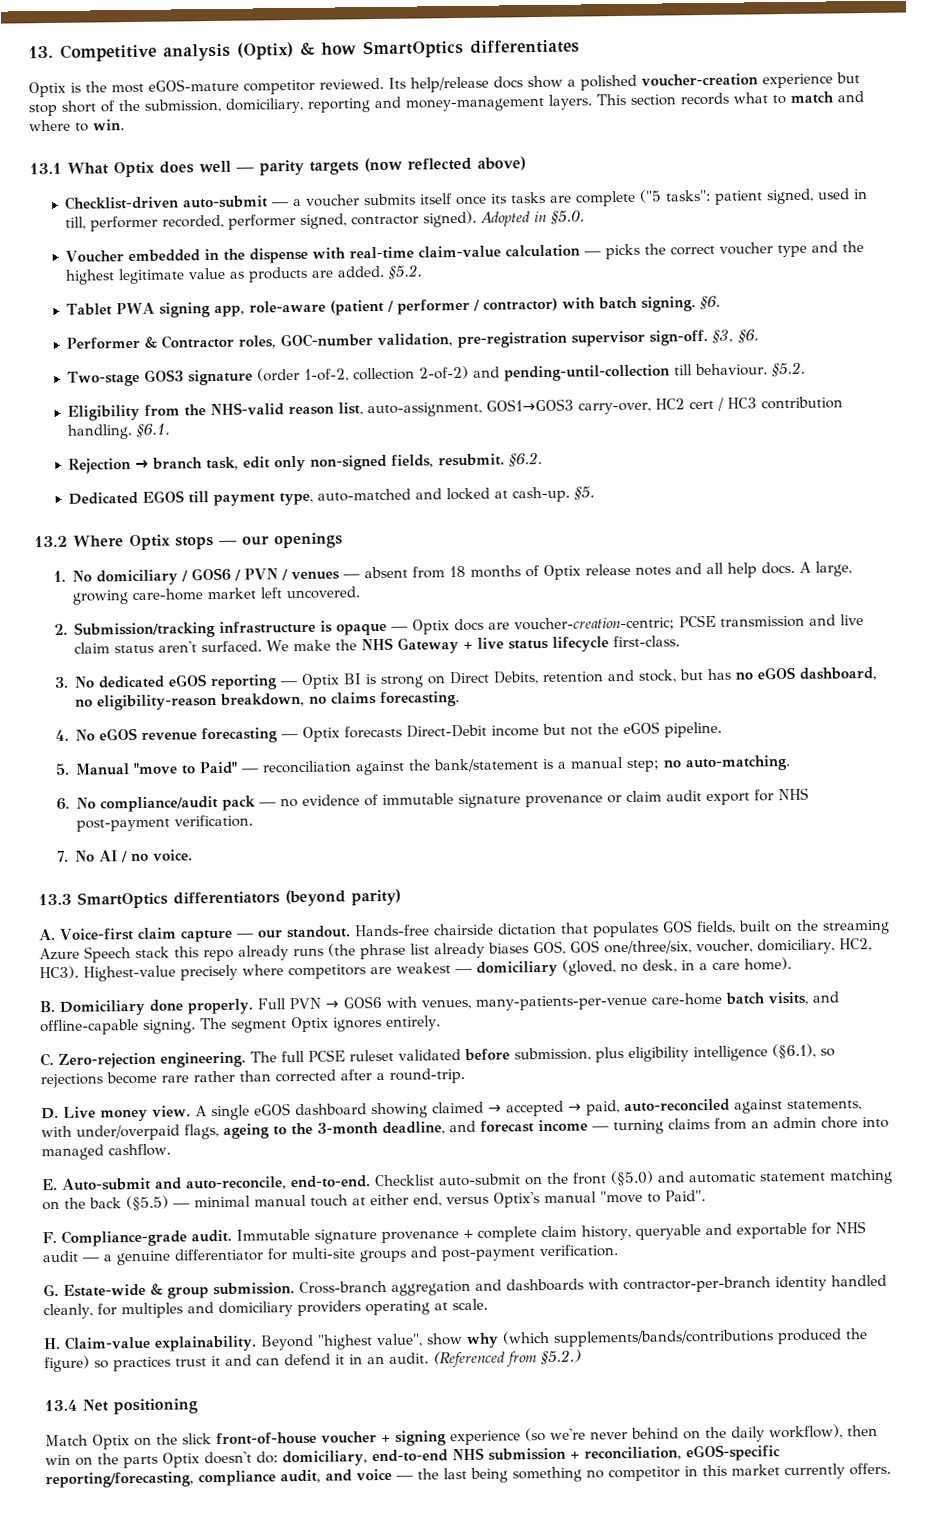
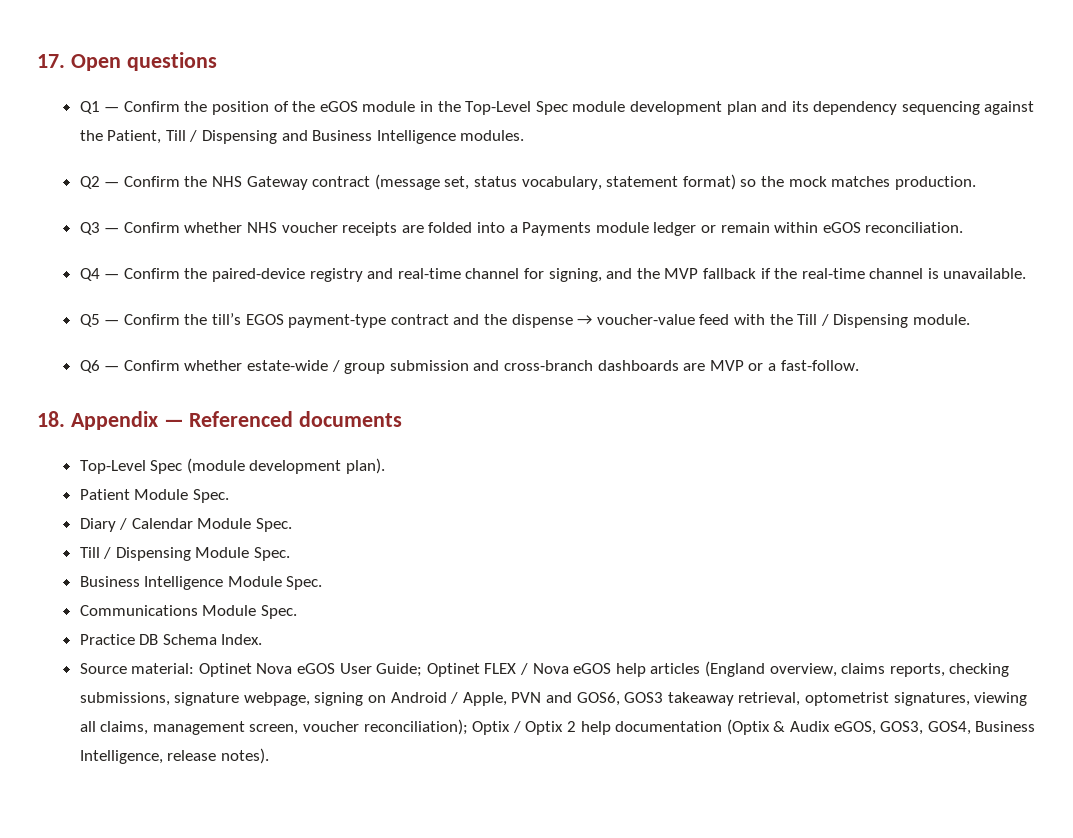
[28,39,580,62] [28,72,860,98] [28,91,864,117] [29,119,125,132] [29,156,526,178] [65,188,869,210] [65,210,586,232] [65,241,865,264] [65,264,424,285] [66,295,722,318] [66,329,760,349] [67,361,807,387] [67,396,844,421] [67,423,171,440] [68,451,544,474] [68,486,596,507] [34,532,343,551] [52,561,853,586] [72,586,361,605] [53,614,865,639] [74,635,681,654] [53,666,878,691] [75,691,461,711] [54,721,723,744] [54,754,792,776] [55,787,810,813] [76,814,254,832] [56,849,194,863] [38,888,401,909] [38,919,890,943] [39,938,872,963] [39,956,792,982] [39,991,839,1016] [40,1015,441,1036] [40,1043,835,1069] [40,1067,465,1089] [41,1098,862,1122] [41,1116,889,1141] [41,1143,171,1161] [42,1168,893,1191] [42,1190,706,1212] [42,1221,866,1247] [42,1244,619,1266] [43,1274,887,1299] [43,1298,488,1320] [43,1328,868,1352] [44,1349,582,1373] [44,1398,198,1415] [45,1424,878,1450] [45,1444,781,1469] [45,1462,891,1489] 13. Competitive analysis (Optix) & how SmartOptics differentiates // Optix is the most eGOS-mature competitor reviewed. Its help/release docs show a polished voucher-creation experience but stop short of the submission, domiciliary, reporting and money-management layers. This section records what to match and where to win. // 13.1 What Optix does well — parity targets (now reflected above) // Checklist-driven auto-submit — a voucher submits itself once its tasks are complete ("5 tasks": patient signed, used in till, performer recorded, performer signed, contractor signed). Adopted in §5.0. // Voucher embedded in the dispense with real-time claim-value calculation — picks the correct voucher type and the highest legitimate value as products are added. §5.2. // Tablet PWA signing app, role-aware (patient / performer / contractor) with batch signing. §6. // Performer & Contractor roles, GOC-number validation, pre-registration supervisor sign-off. §3, §6. // Two-stage GOS3 signature (order 1-of-2, collection 2-of-2) and pending-until-collection till behaviour. §5.2. // Eligibility from the NHS-valid reason list, auto-assignment, GOS1→GOS3 carry-over, HC2 cert / HC3 contribution handling. §6.1. // Rejection → branch task, edit only non-signed fields, resubmit. §6.2. // Dedicated EGOS till payment type, auto-matched and locked at cash-up. §5. // 13.2 Where Optix stops — our openings // 1. No domiciliary / GOS6 / PVN / venues — absent from 18 months of Optix release notes and all help docs. A large, growing care-home market left uncovered. // 2. Submission/tracking infrastructure is opaque — Optix docs are voucher-creation-centric; PCSE transmission and live claim status aren't surfaced. We make the NHS Gateway + live status lifecycle first-class. // 3. No dedicated eGOS reporting — Optix BI is strong on Direct Debits, retention and stock, but has no eGOS dashboard, no eligibility-reason breakdown, no claims forecasting. // 4. No eGOS revenue forecasting — Optix forecasts Direct-Debit income but not the eGOS pipeline. // 5. Manual "move to Paid" — reconciliation against the bank/statement is a manual step; no auto-matching. // 6. No compliance/audit pack — no evidence of immutable signature provenance or claim audit export for NHS post-payment verification. // 7. No AI / no voice. // 13.3 SmartOptics differentiators (beyond parity) // A. Voice-first claim capture — our standout. Hands-free chairside dictation that populates GOS fields, built on the streaming Azure Speech stack this repo already runs (the phrase list already biases GOS, GOS one/three/six, voucher, domiciliary, HC2, HC3). Highest-value precisely where competitors are weakest — domiciliary (gloved, no desk, in a care home). // B. Domiciliary done properly. Full PVN → GOS6 with venues, many-patients-per-venue care-home batch visits, and offline-capable signing. The segment Optix ignores entirely. // C. Zero-rejection engineering. The full PCSE ruleset validated before submission, plus eligibility intelligence (§6.1), so rejections become rare rather than corrected after a round-trip. // D. Live money view. A single eGOS dashboard showing claimed → accepted → paid, auto-reconciled against statements, with under/overpaid flags, ageing to the 3-month deadline, and forecast income — turning claims from an admin chore into managed cashflow. // E. Auto-submit and auto-reconcile, end-to-end. Checklist auto-submit on the front (§5.0) and automatic statement matching on the back (§5.5) — minimal manual touch at either end, versus Optix's manual "move to Paid". // F. Compliance-grade audit. Immutable signature provenance + complete claim history, queryable and exportable for NHS audit — a genuine differentiator for multi-site groups and post-payment verification. // G. Estate-wide & group submission. Cross-branch aggregation and dashboards with contractor-per-branch identity handled cleanly, for multiples and domiciliary providers operating at scale. // H. Claim-value explainability. Beyond "highest value", show why (which supplements/bands/contributions produced the figure) so practices trust it and can defend it in an audit. (Referenced from §5.2.) // 13.4 Net positioning // Match Optix on the slick front-of-house voucher + signing experience (so we're never behind on the daily workflow), then win on the parts Optix doesn't do: domiciliary, end-to-end NHS submission + reconciliation, eGOS-specific reporting/forecasting, compliance audit, and voice — the last being something no competitor in this market currently offers. -> [37,52,217,71] [79,101,1035,115] [79,130,525,144] [79,174,976,190] [79,222,964,236] [79,268,1027,282] [79,313,970,328] [79,360,859,374] [37,411,403,430] [79,458,386,474] [79,489,229,503] [79,518,293,532] [79,547,291,561] [79,576,323,590] [79,605,297,619] [79,634,263,645] [79,661,1010,677] [79,692,1028,706] [79,719,1036,735] [79,748,269,764] 17. Open questions // Q1 — Confirm the position of the eGOS module in the Top-Level Spec module development plan and its dependency sequencing against the Patient, Till / Dispensing and Business Intelligence modules. // Q2 — Confirm the NHS Gateway contract (message set, status vocabulary, statement format) so the mock matches production. // Q3 — Confirm whether NHS voucher receipts are folded into a Payments module ledger or remain within eGOS reconciliation. // Q4 — Confirm the paired-device registry and real-time channel for signing, and the MVP fallback if the real-time channel is unavailable. // Q5 — Confirm the till’s EGOS payment-type contract and the dispense → voucher-value feed with the Till / Dispensing module. // Q6 — Confirm whether estate-wide / group submission and cross-branch dashboards are MVP or a fast-follow. // 18. Appendix — Referenced documents // Top-Level Spec (module development plan). // Patient Module Spec. // Diary / Calendar Module Spec. // Till / Dispensing Module Spec. // Business Intelligence Module Spec. // Communications Module Spec. // Practice DB Schema Index. // Source material: Optinet Nova eGOS User Guide; Optinet FLEX / Nova eGOS help articles (England overview, claims reports, checking submissions, signature webpage, signing on Android / Apple, PVN and GOS6, GOS3 takeaway retrieval, optometrist signatures, viewing all claims, management screen, voucher reconciliation); Optix / Optix 2 help documentation (Optix & Audix eGOS, GOS3, GOS4, Business Intelligence, release notes).

